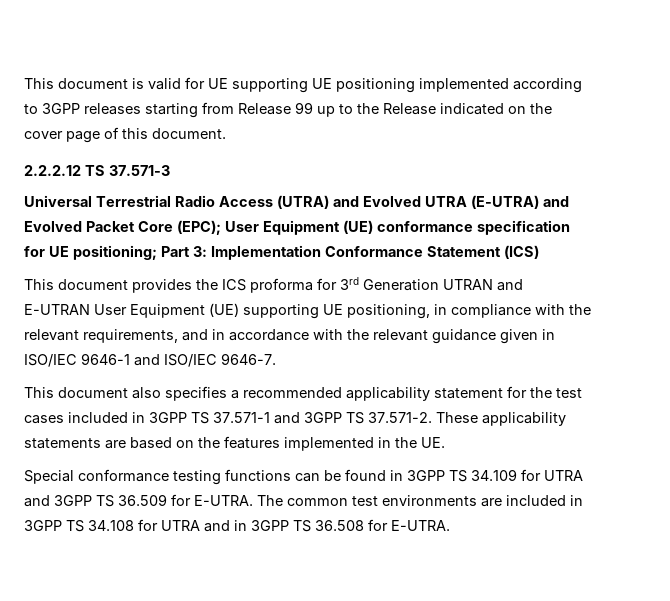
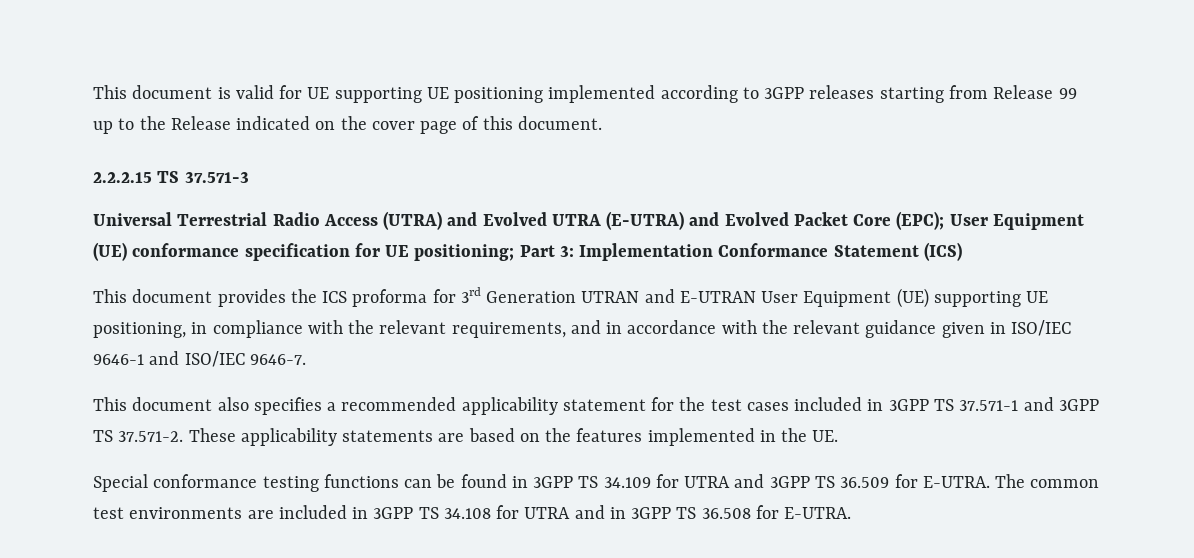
[24,165,81,176] 2.2.2.12 -> [93,172,152,183] 2.2.2.15

